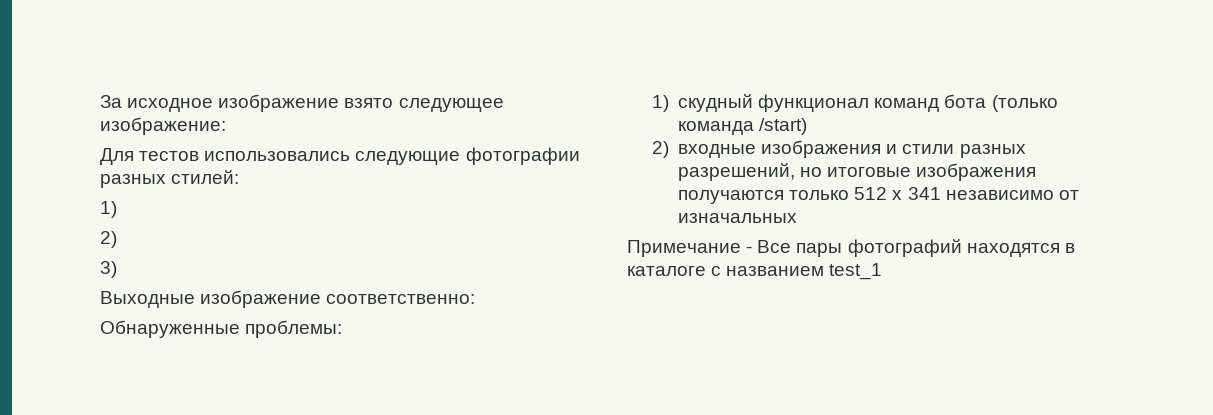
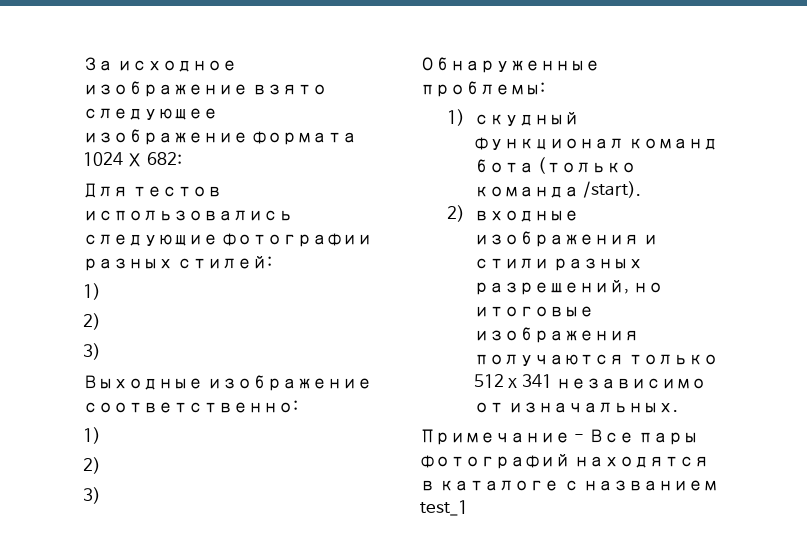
[100,117,226,135] изображение: -> [83,129,358,145] [83,152,182,167] изображение формата 1024 Х 682:
(476, 299) none -> [83,427,101,444] [83,457,101,474] [83,487,101,504] // 1) // 2) // 3)
[759,118,808,135] /start) -> [583,181,642,198] /start).
[678,213,798,223] изначальных -> [508,402,679,413] изначальных.

